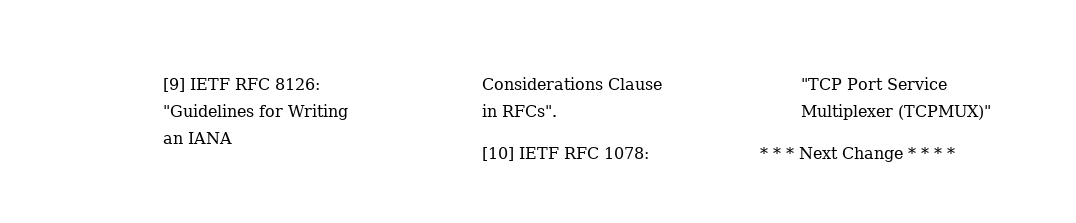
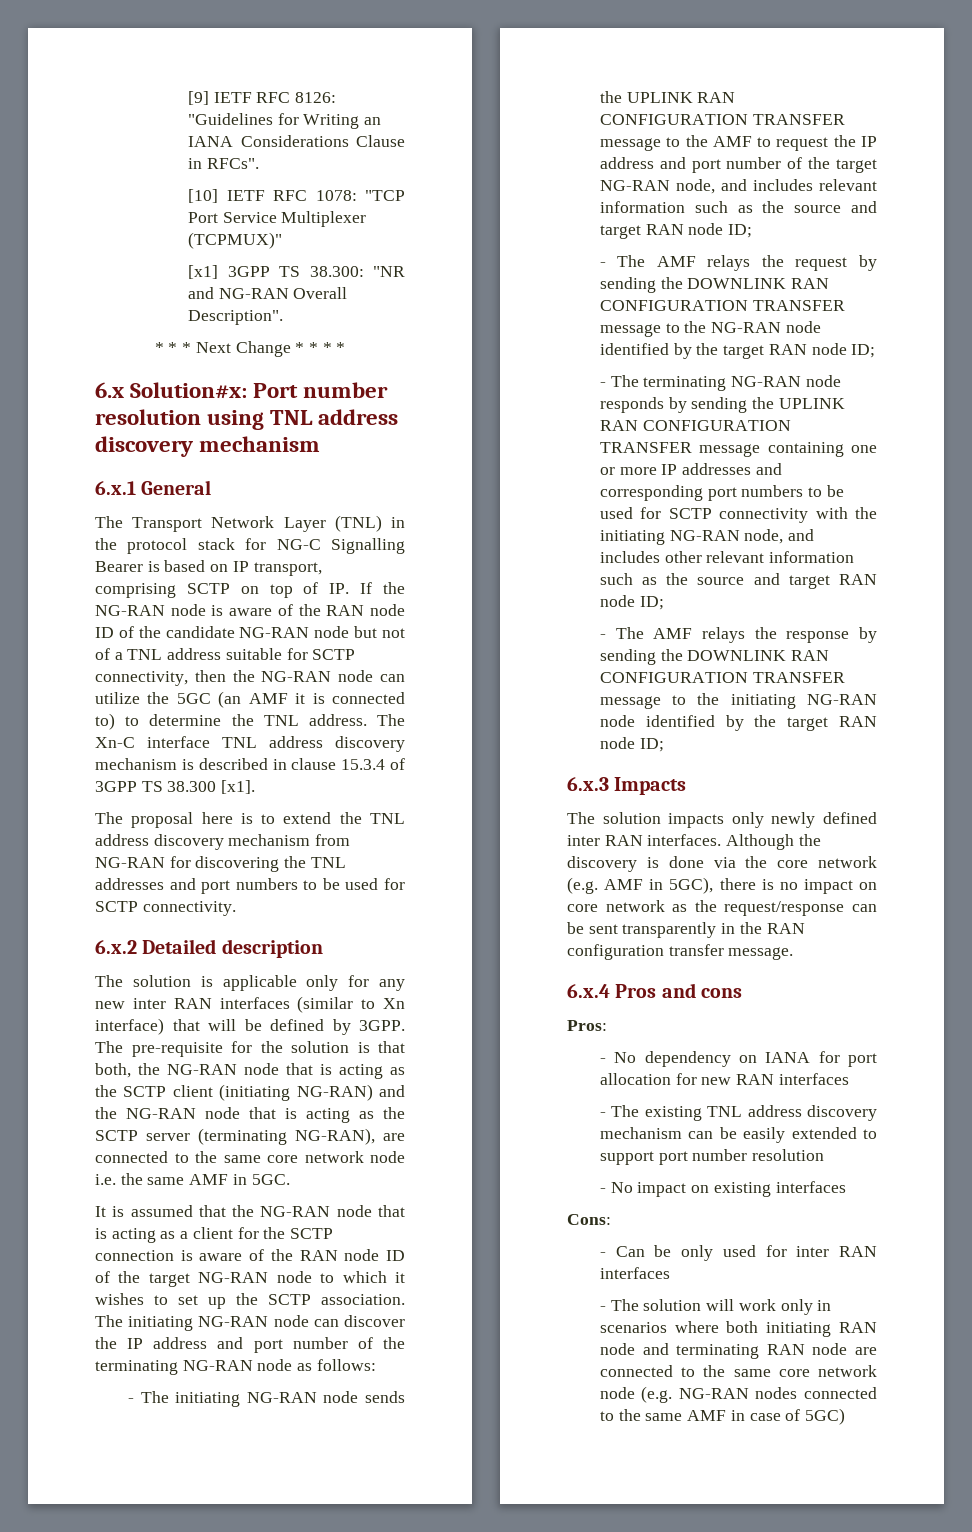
(992, 112) none -> [188,265,405,279] [188,287,348,299] [188,310,283,325] // [x1] 3GPP TS 38.300: "NR and NG-RAN Overall Description".
(955, 153) none -> [95,382,389,399] [95,409,399,430] [95,436,321,457] [95,480,212,495] [95,515,405,532] [95,538,405,554] [95,560,322,576] [95,582,405,598] [95,604,406,616] [95,626,405,638] [95,648,356,660] [95,670,406,686] [95,691,406,708] [95,713,405,730] [95,736,405,752] [95,758,405,770] [95,780,256,794] [95,812,405,828] [95,834,351,850] [95,856,346,872] [95,878,405,894] [95,901,236,916] [95,939,323,958] [95,975,405,991] [95,996,405,1013] [95,1018,405,1035] [95,1041,405,1057] [95,1063,405,1079] [95,1084,405,1101] [95,1107,405,1123] [95,1128,405,1145] [95,1151,405,1163] [95,1173,290,1185] [95,1205,405,1217] [95,1227,334,1243] [95,1249,406,1261] [95,1271,406,1287] [95,1293,405,1309] [95,1315,405,1331] [95,1337,406,1353] [95,1359,376,1375] [127,1391,405,1407] [599,91,736,103] [599,114,845,125] [599,135,877,151] [599,157,877,173] [599,179,877,194] [599,201,877,213] [599,223,753,239] [599,255,877,271] [599,277,830,293] [599,300,845,311] [599,321,821,337] [599,343,876,359] [599,375,841,391] [599,397,845,413] [599,420,791,431] [599,442,877,457] [599,463,782,475] [599,485,844,501] [599,507,877,523] [599,529,815,545] [599,551,855,563] [599,573,877,589] [599,595,664,610] [599,627,877,643] [599,649,830,665] [599,672,845,683] [599,693,877,709] [599,715,877,731] [599,737,664,752] [567,777,687,795] [567,812,877,828] [567,834,821,850] [567,856,877,872] [567,877,877,894] [567,900,877,916] [567,922,805,938] [567,944,794,960] [567,983,742,998] [567,1020,607,1031] [599,1051,877,1067] [599,1073,849,1085] [599,1105,877,1121] [599,1127,877,1143] [599,1149,825,1165] [599,1181,846,1197] [567,1214,611,1225] [599,1245,877,1261] [599,1267,670,1279] [599,1299,832,1315] [599,1321,877,1337] [599,1343,877,1359] [599,1365,877,1377] [599,1386,877,1403] [599,1408,845,1425] // 6.x Solution#x: Port number resolution using TNL address discovery mechanism // 6.x.1 General // The Transport Network Layer (TNL) in the protocol stack for NG-C Signalling Bearer is based on IP transport, comprising SCTP on top of IP. If the NG-RAN node is aware of the RAN node ID of the candidate NG-RAN node but not of a TNL address suitable for SCTP connectivity, then the NG-RAN node can utilize the 5GC (an AMF it is connected to) to determine the TNL address. The Xn-C interface TNL address discovery mechanism is described in clause 15.3.4 of 3GPP TS 38.300 [x1]. // The proposal here is to extend the TNL address discovery mechanism from NG-RAN for discovering the TNL addresses and port numbers to be used for SCTP connectivity. // 6.x.2 Detailed description // The solution is applicable only for any new inter RAN interfaces (similar to Xn interface) that will be defined by 3GPP. The pre-requisite for the solution is that both, the NG-RAN node that is acting as the SCTP client (initiating NG-RAN) and the NG-RAN node that is acting as the SCTP server (terminating NG-RAN), are connected to the same core network node i.e. the same AMF in 5GC. // It is assumed that the NG-RAN node that is acting as a client for the SCTP connection is aware of the RAN node ID of the target NG-RAN node to which it wishes to set up the SCTP association. The initiating NG-RAN node can discover the IP address and port number of the terminating NG-RAN node as follows: // - The initiating NG-RAN node sends the UPLINK RAN CONFIGURATION TRANSFER message to the AMF to request the IP address and port number of the target NG-RAN node, and includes relevant information such as the source and target RAN node ID; // - The AMF relays the request by sending the DOWNLINK RAN CONFIGURATION TRANSFER message to the NG-RAN node identified by the target RAN node ID; // - The terminating NG-RAN node responds by sending the UPLINK RAN CONFIGURATION TRANSFER message containing one or more IP addresses and corresponding port numbers to be used for SCTP connectivity with the initiating NG-RAN node, and includes other relevant information such as the source and target RAN node ID; // - The AMF relays the response by sending the DOWNLINK RAN CONFIGURATION TRANSFER message to the initiating NG-RAN node identified by the target RAN node ID; // 6.x.3 Impacts // The solution impacts only newly defined inter RAN interfaces. Although the discovery is done via the core network (e.g. AMF in 5GC), there is no impact on core network as the request/response can be sent transparently in the RAN configuration transfer message. // 6.x.4 Pros and cons // Pros: // - No dependency on IANA for port allocation for new RAN interfaces // - The existing TNL address discovery mechanism can be easily extended to support port number resolution // - No impact on existing interfaces // Cons: // - Can be only used for inter RAN interfaces // - The solution will work only in scenarios where both initiating RAN node and terminating RAN node are connected to the same core network node (e.g. NG-RAN nodes connected to the same AMF in case of 5GC)

